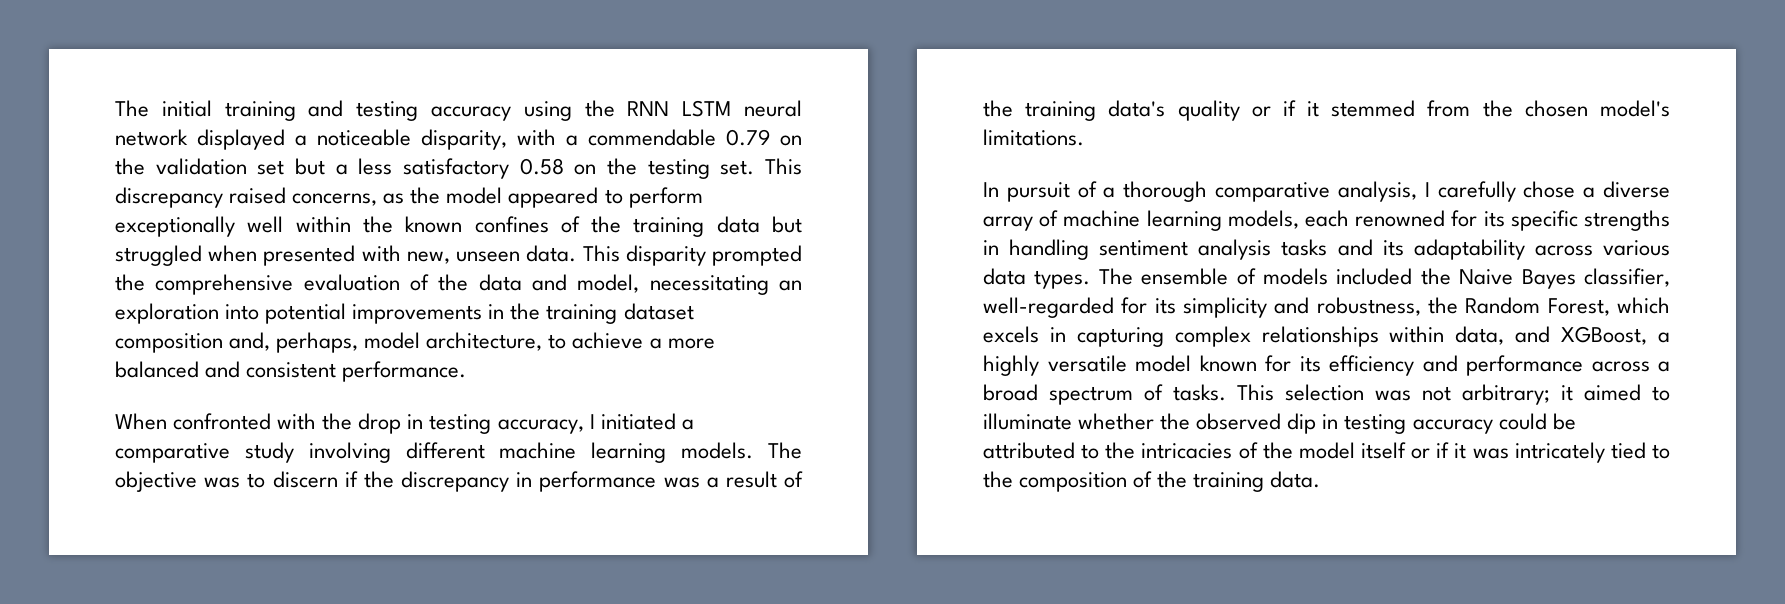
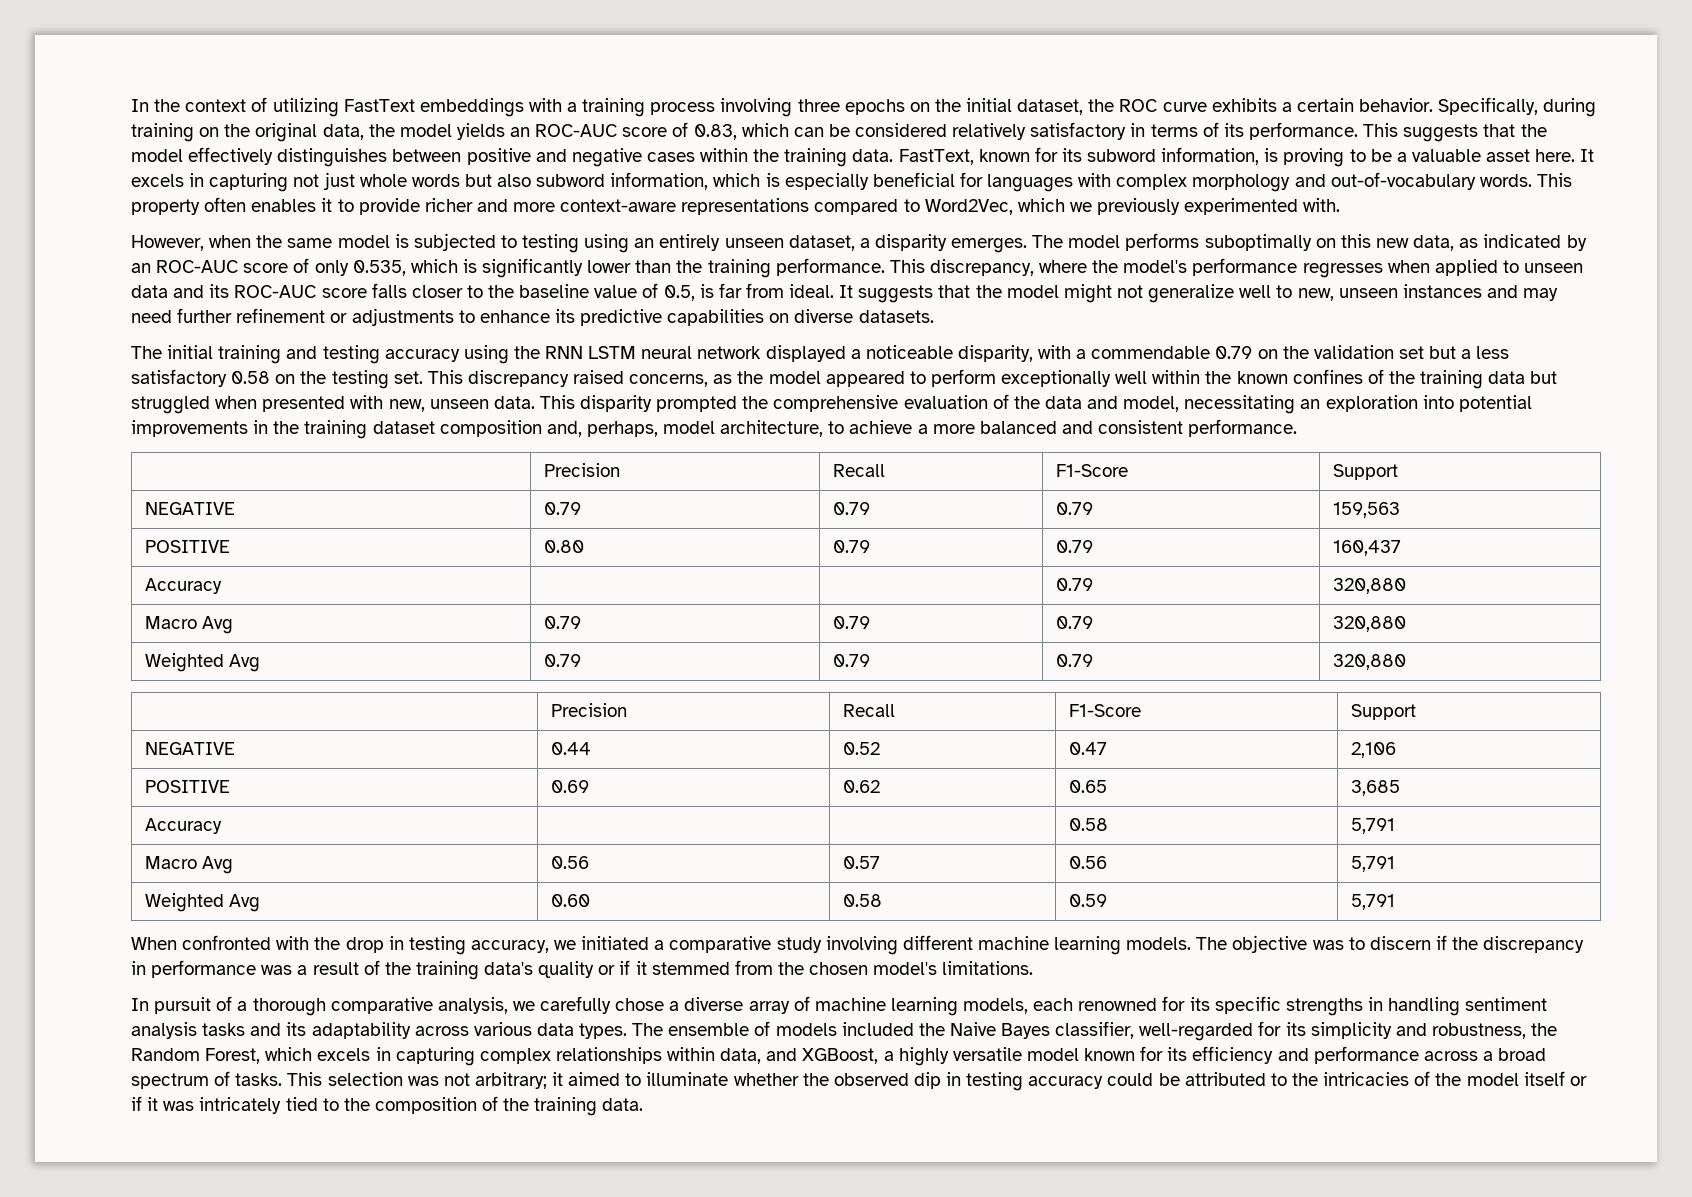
(115, 108) none -> [131,97,1597,117] [131,122,1547,142] [131,147,1595,167] [131,172,1572,192] [131,197,1341,215] [131,233,1587,253] [131,258,1584,278] [131,283,1559,303] [131,308,934,326] In the context of utilizing FastText embeddings with a training process involving three epochs on the initial dataset, the ROC curve exhibits a certain behavior. Specifically, during training on the original data, the model yields an ROC-AUC score of 0.83, which can be considered relatively satisfactory in terms of its performance. This suggests that the model effectively distinguishes between positive and negative cases within the training data. FastText, known for its subword information, is proving to be a valuable asset here. It excels in capturing not just whole words but also subword information, which is especially beneficial for languages with complex morphology and out-of-vocabulary words. This property often enables it to provide richer and more context-aware representations compared to Word2Vec, which we previously experimented with. // However, when the same model is subjected to testing using an entirely unseen dataset, a disparity emerges. The model performs suboptimally on this new data, as indicated by an ROC-AUC score of only 0.535, which is significantly lower than the training performance. This discrepancy, where the model's performance regresses when applied to unseen data and its ROC-AUC score falls closer to the baseline value of 0.5, is far from ideal. It suggests that the model might not generalize well to new, unseen instances and may need further refinement or adjustments to enhance its predictive capabilities on diverse datasets. //
(467, 371) none -> [544,463,621,477] [833,464,886,477] [1056,464,1129,477] [1333,464,1399,480] [145,502,236,515] [544,502,582,515] [833,502,871,515] [1056,502,1094,515] [1333,502,1401,518] [145,540,231,553] [544,540,585,553] [833,540,871,553] [1056,540,1094,553] [1333,540,1402,556] [145,578,223,594] [1056,578,1094,591] [1333,578,1407,594] [145,616,234,634] [544,616,582,629] [833,616,871,629] [1056,616,1094,629] [1333,616,1407,632] [145,653,261,672] [544,654,582,667] [833,654,871,667] [1056,654,1094,667] [1333,654,1407,670] [551,703,628,717] [843,704,896,717] [1069,704,1142,717] [1351,704,1417,720] [145,742,236,755] [551,742,592,755] [843,742,881,755] [1069,742,1108,755] [1351,742,1397,758] [145,780,231,793] [551,780,590,793] [843,780,881,793] [1069,780,1108,793] [1351,780,1401,796] [145,818,223,834] [1069,818,1109,831] [1351,818,1396,834] [145,856,234,874] [551,856,590,869] [843,856,881,869] [1069,856,1108,869] [1351,856,1396,872] [145,893,261,912] [551,894,591,907] [843,894,883,907] [1069,894,1108,907] [1351,894,1396,910] // | Precision | Recall | F1-Score | Support // NEGATIVE | 0.79 | 0.79 | 0.79 | 159,563 // POSITIVE | 0.80 | 0.79 | 0.79 | 160,437 // Accuracy | | | 0.79 | 320,880 // Macro Avg | 0.79 | 0.79 | 0.79 | 320,880 // Weighted Avg | 0.79 | 0.79 | 0.79 | 320,880 // | Precision | Recall | F1-Score | Support // NEGATIVE | 0.44 | 0.52 | 0.47 | 2,106 // POSITIVE | 0.69 | 0.62 | 0.65 | 3,685 // Accuracy | | | 0.58 | 5,791 // Macro Avg | 0.56 | 0.57 | 0.56 | 5,791 // Weighted Avg | 0.60 | 0.58 | 0.59 | 5,791
[589,414,595,429] I -> [554,940,577,950] we
[1424,182,1430,197] I -> [512,1001,535,1011] we

